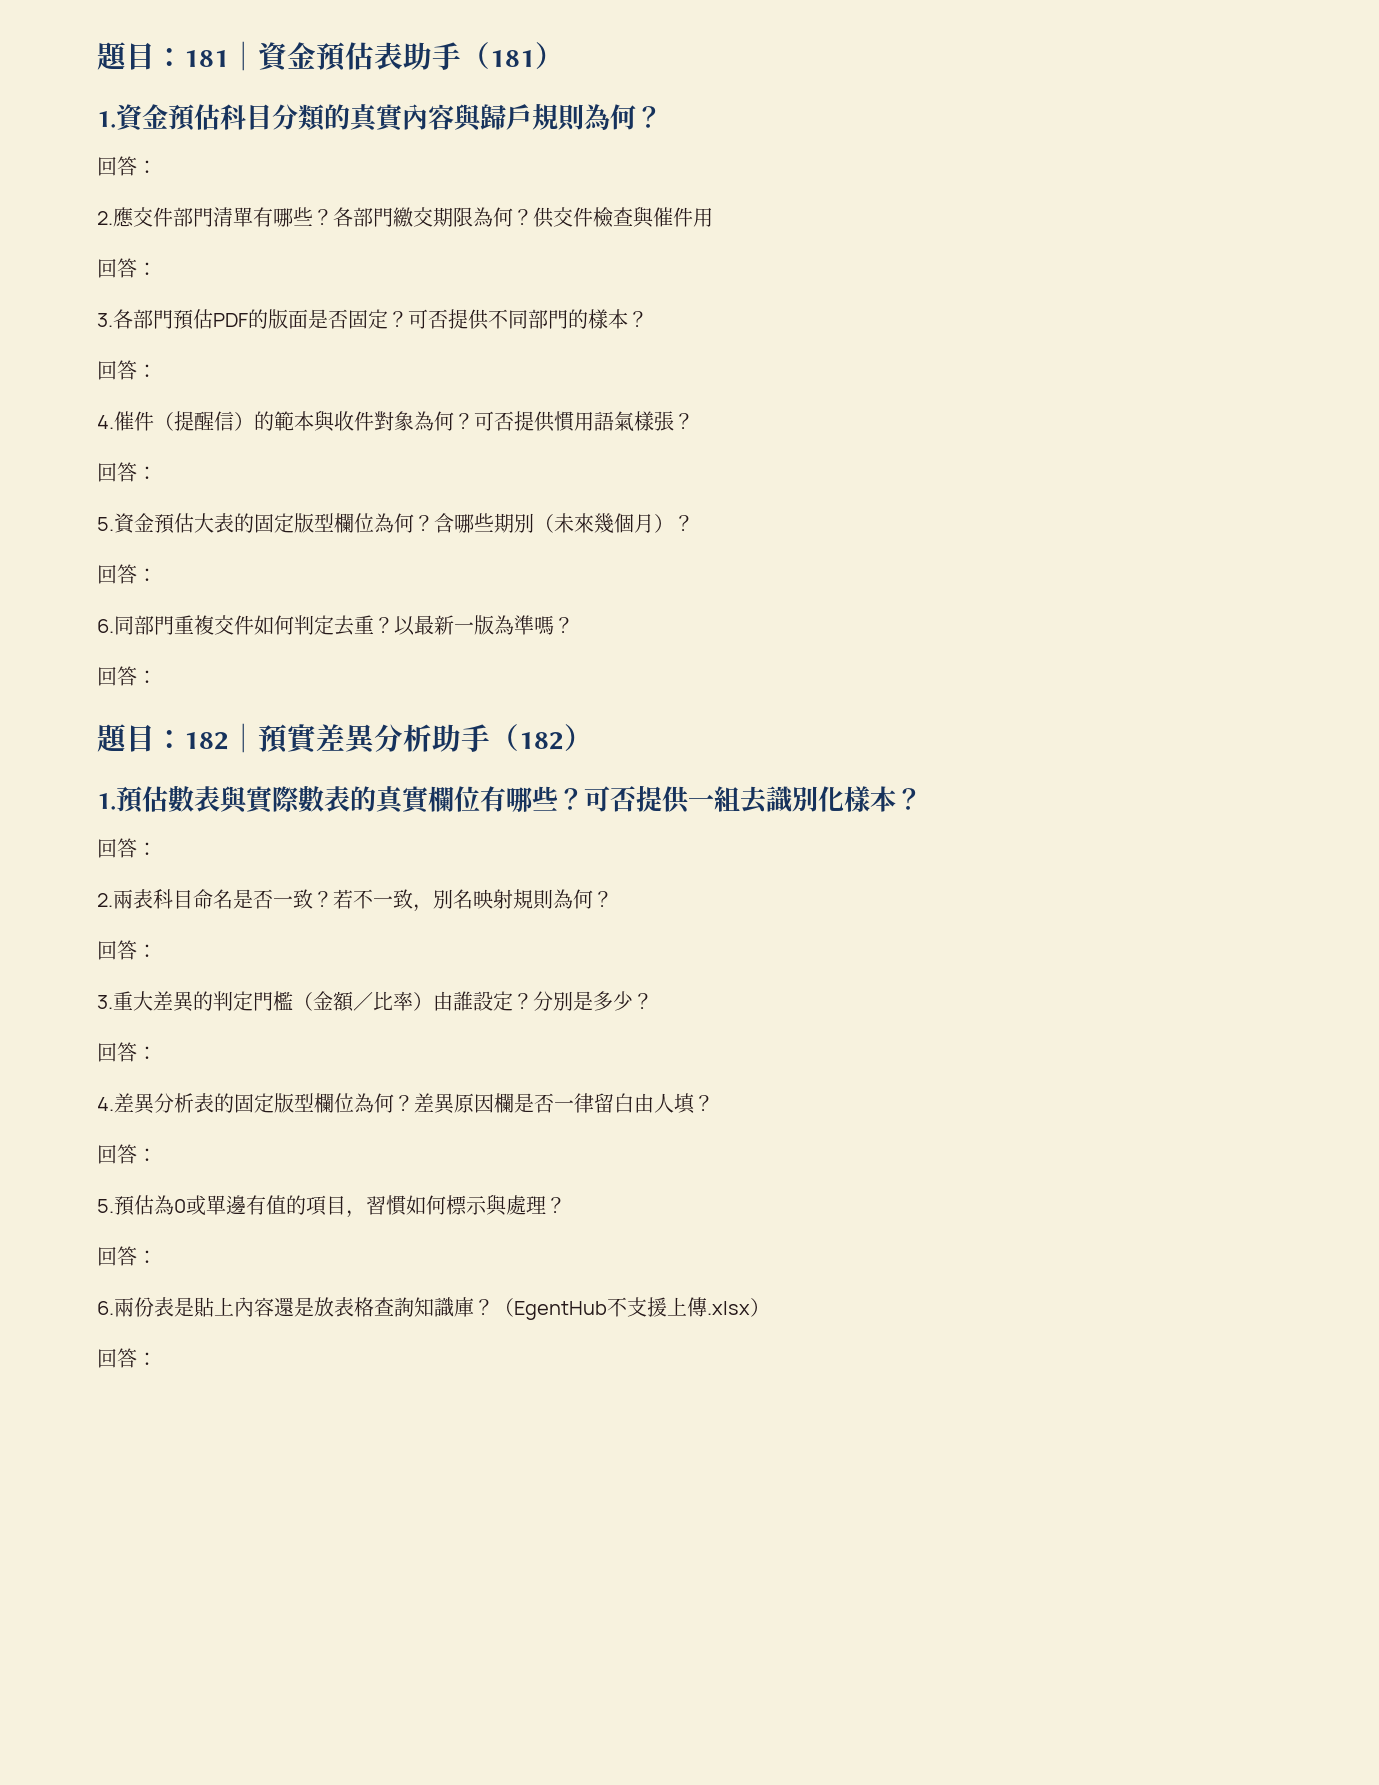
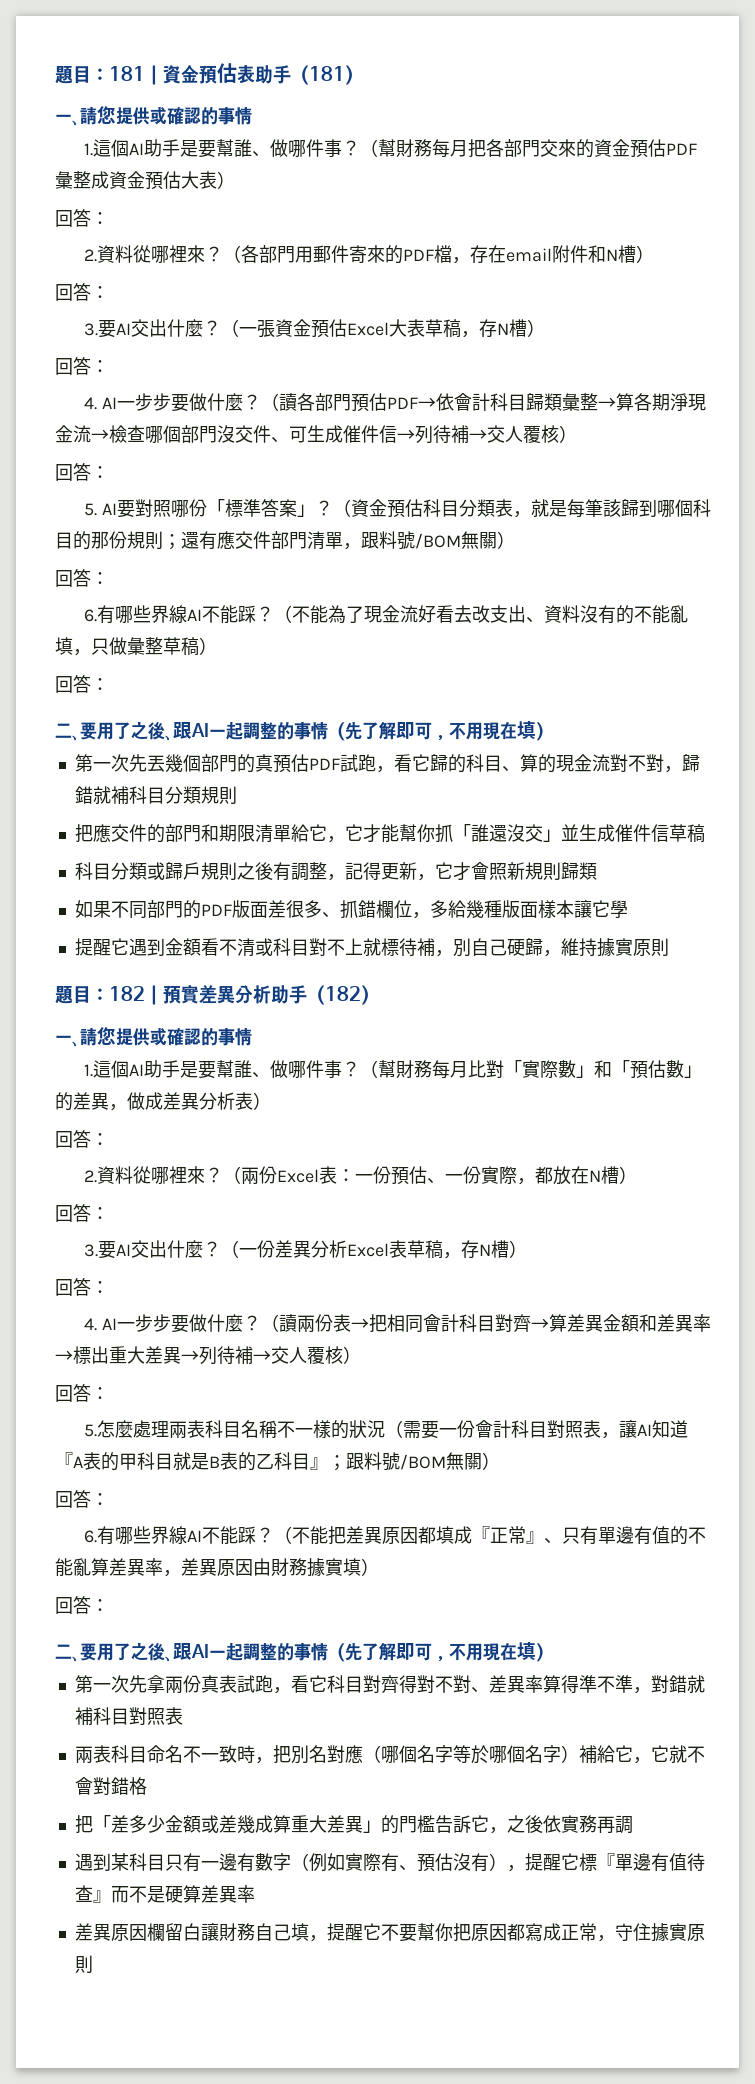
[97,103,662,132] [97,156,157,176] [97,206,713,228] [97,258,157,278] [97,309,648,330] [97,360,157,380] [97,410,694,432] [97,462,157,482] [97,513,694,534] [97,564,157,584] [97,615,574,636] [97,666,157,686] 1.資金預估科目分類的真實內容與歸戶規則為何？ // 回答： // 2.應交件部門清單有哪些？各部門繳交期限為何？供交件檢查與催件用 // 回答： // 3.各部門預估PDF的版面是否固定？可否提供不同部門的樣本？ // 回答： // 4.催件（提醒信）的範本與收件對象為何？可否提供慣用語氣樣張？ // 回答： // 5.資金預估大表的固定版型欄位為何？含哪些期別（未來幾個月）？ // 回答： // 6.同部門重複交件如何判定去重？以最新一版為準嗎？ // 回答： -> [55,106,252,126] [84,139,698,158] [55,171,235,190] [55,209,109,227] [84,245,655,264] [55,283,109,301] [84,319,546,338] [55,357,109,375] [84,392,706,412] [55,425,577,444] [55,463,109,481] [84,498,711,518] [55,531,515,550] [55,569,109,587] [84,605,689,624] [55,637,217,656] [55,675,109,693] [55,721,553,741] [74,753,700,773] [74,786,237,805] [74,824,705,843] [74,861,597,881] [74,900,628,919] [74,937,669,957] 一、請您提供或確認的事情 // 1.這個AI助手是要幫誰、做哪件事？（幫財務每月把各部門交來的資金預估PDF彙整成資金預估大表） // 回答： // 2.資料從哪裡來？（各部門用郵件寄來的PDF檔，存在email附件和N槽） // 回答： // 3.要AI交出什麼？（一張資金預估Excel大表草稿，存N槽） // 回答： // 4. AI一步步要做什麼？（讀各部門預估PDF→依會計科目歸類彙整→算各期淨現金流→檢查哪個部門沒交件、可生成催件信→列待補→交人覆核） // 回答： // 5. AI要對照哪份「標準答案」？（資金預估科目分類表，就是每筆該歸到哪個科目的那份規則；還有應交件部門清單，跟料號/BOM無關） // 回答： // 6.有哪些界線AI不能踩？（不能為了現金流好看去改支出、資料沒有的不能亂填，只做彙整草稿） // 回答： // 二、要用了之後、跟AI一起調整的事情（先了解即可，不用現在填） // 第一次先丟幾個部門的真預估PDF試跑，看它歸的科目、算的現金流對不對，歸錯就補科目分類規則 // 把應交件的部門和期限清單給它，它才能幫你抓「誰還沒交」並生成催件信草稿 // 科目分類或歸戶規則之後有調整，記得更新，它才會照新規則歸類 // 如果不同部門的PDF版面差很多、抓錯欄位，多給幾種版面樣本讓它學 // 提醒它遇到金額看不清或科目對不上就標待補，別自己硬歸，維持據實原則
[97,785,922,814] [97,838,157,858] [97,889,613,912] [97,940,157,960] [97,991,653,1012] [97,1042,157,1062] [97,1093,714,1114] [97,1144,157,1164] [97,1194,566,1218] [97,1246,157,1266] [97,1297,770,1320] [97,1348,157,1368] 1.預估數表與實際數表的真實欄位有哪些？可否提供一組去識別化樣本？ // 回答： // 2.兩表科目命名是否一致？若不一致，別名映射規則為何？ // 回答： // 3.重大差異的判定門檻（金額／比率）由誰設定？分別是多少？ // 回答： // 4.差異分析表的固定版型欄位為何？差異原因欄是否一律留白由人填？ // 回答： // 5.預估為0或單邊有值的項目，習慣如何標示與處理？ // 回答： // 6.兩份表是貼上內容還是放表格查詢知識庫？（EgentHub不支援上傳.xlsx） // 回答： -> [55,1027,252,1047] [84,1060,703,1079] [55,1092,271,1111] [55,1130,109,1148] [84,1166,638,1185] [55,1204,109,1222] [84,1240,528,1259] [55,1278,109,1296] [84,1314,711,1333] [55,1346,361,1365] [55,1384,109,1402] [84,1420,689,1439] [55,1452,500,1471] [55,1490,109,1508] [84,1526,707,1545] [55,1558,379,1577] [55,1596,109,1614] [55,1642,553,1662] [74,1675,705,1694] [74,1707,183,1725] [74,1745,705,1764] [74,1777,147,1795] [74,1815,633,1834] [74,1853,705,1872] [74,1885,255,1903] [74,1923,705,1942] [74,1955,93,1974] 一、請您提供或確認的事情 // 1.這個AI助手是要幫誰、做哪件事？（幫財務每月比對「實際數」和「預估數」的差異，做成差異分析表） // 回答： // 2.資料從哪裡來？（兩份Excel表：一份預估、一份實際，都放在N槽） // 回答： // 3.要AI交出什麼？（一份差異分析Excel表草稿，存N槽） // 回答： // 4. AI一步步要做什麼？（讀兩份表→把相同會計科目對齊→算差異金額和差異率→標出重大差異→列待補→交人覆核） // 回答： // 5.怎麼處理兩表科目名稱不一樣的狀況（需要一份會計科目對照表，讓AI知道『A表的甲科目就是B表的乙科目』；跟料號/BOM無關） // 回答： // 6.有哪些界線AI不能踩？（不能把差異原因都填成『正常』、只有單邊有值的不能亂算差異率，差異原因由財務據實填） // 回答： // 二、要用了之後、跟AI一起調整的事情（先了解即可，不用現在填） // 第一次先拿兩份真表試跑，看它科目對齊得對不對、差異率算得準不準，對錯就補科目對照表 // 兩表科目命名不一致時，把別名對應（哪個名字等於哪個名字）補給它，它就不會對錯格 // 把「差多少金額或差幾成算重大差異」的門檻告訴它，之後依實務再調 // 遇到某科目只有一邊有數字（例如實際有、預估沒有），提醒它標『單邊有值待查』而不是硬算差異率 // 差異原因欄留白讓財務自己填，提醒它不要幫你把原因都寫成正常，守住據實原則

